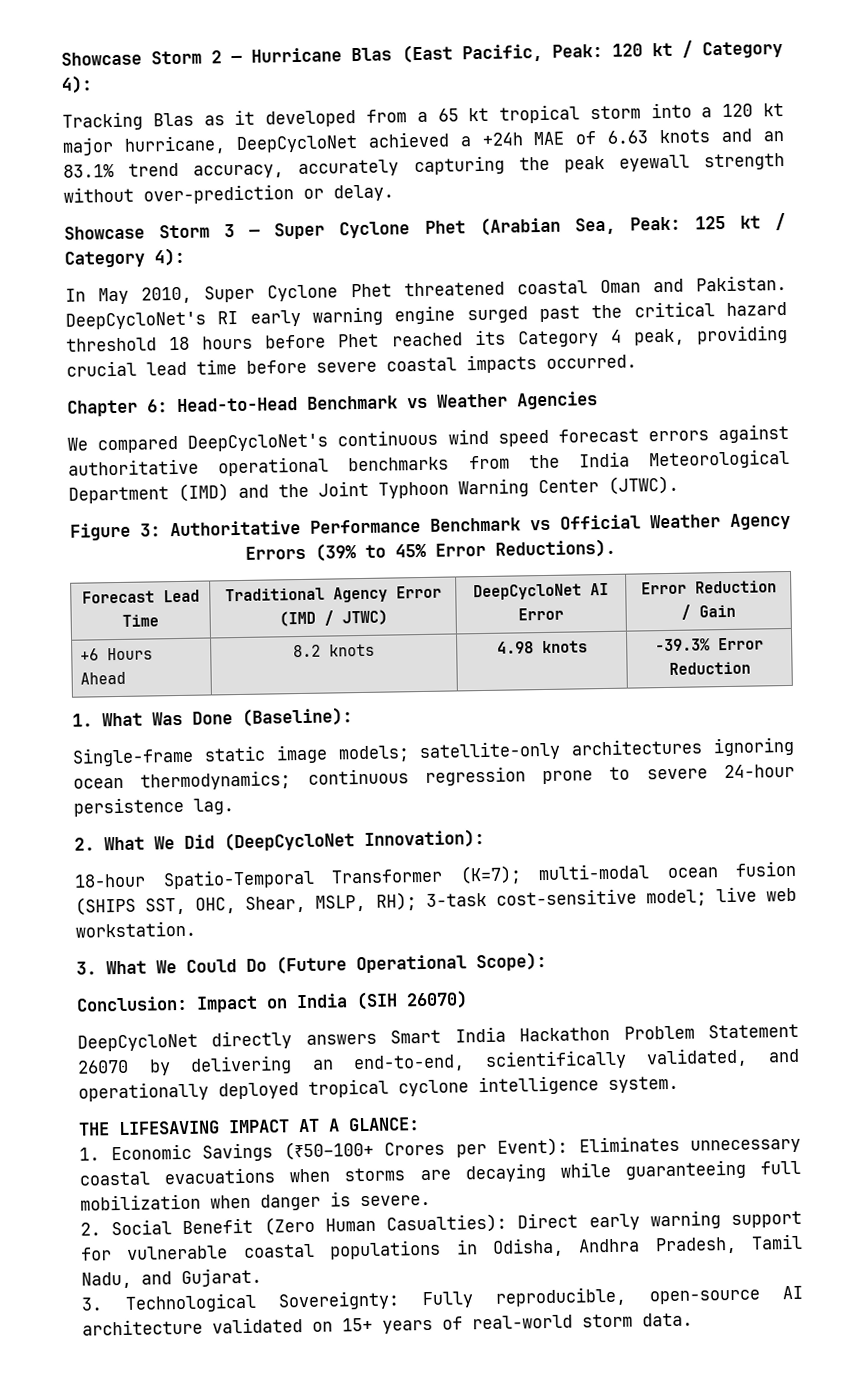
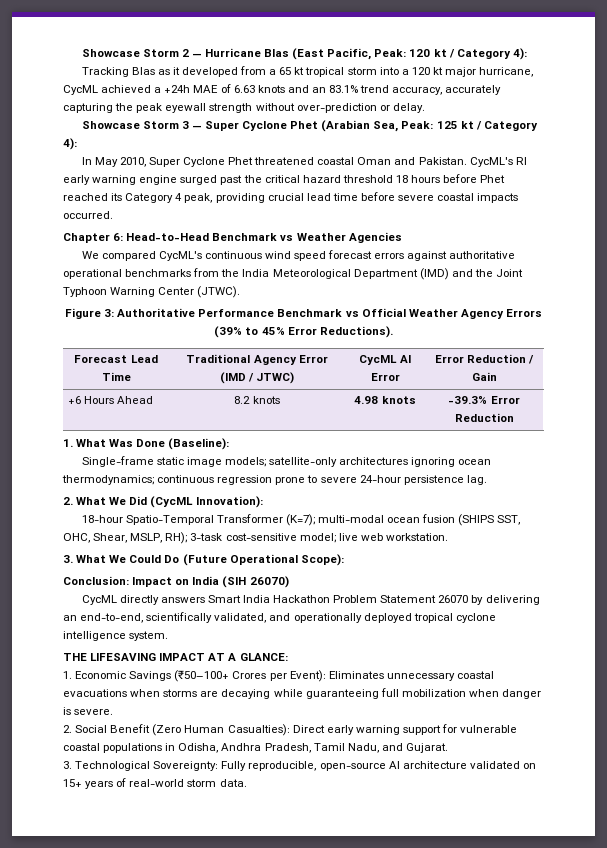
[235,135,358,153] DeepCycloNet -> [63,85,98,95] CycML
[65,311,206,330] DeepCycloNet's -> [469,157,513,167] CycML's
[187,433,329,452] DeepCycloNet's -> [158,251,202,261] CycML's
[473,583,582,601] DeepCycloNet -> [359,355,398,365] CycML
[224,831,355,852] (DeepCycloNet -> [150,496,194,508] (CycML
[77,1033,198,1052] DeepCycloNet -> [81,595,117,605] CycML

